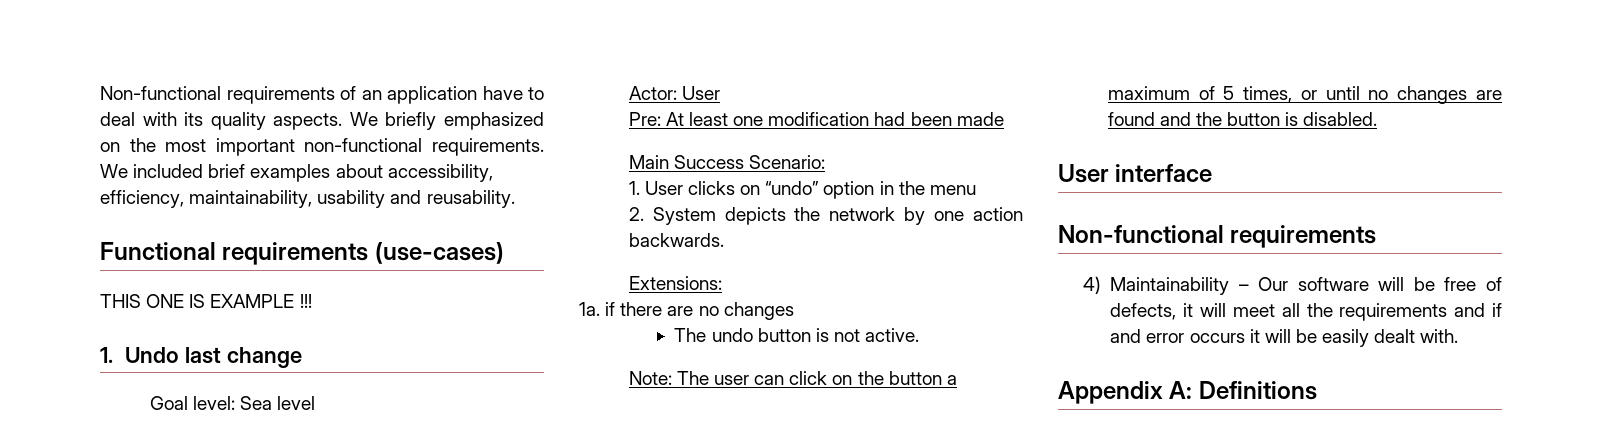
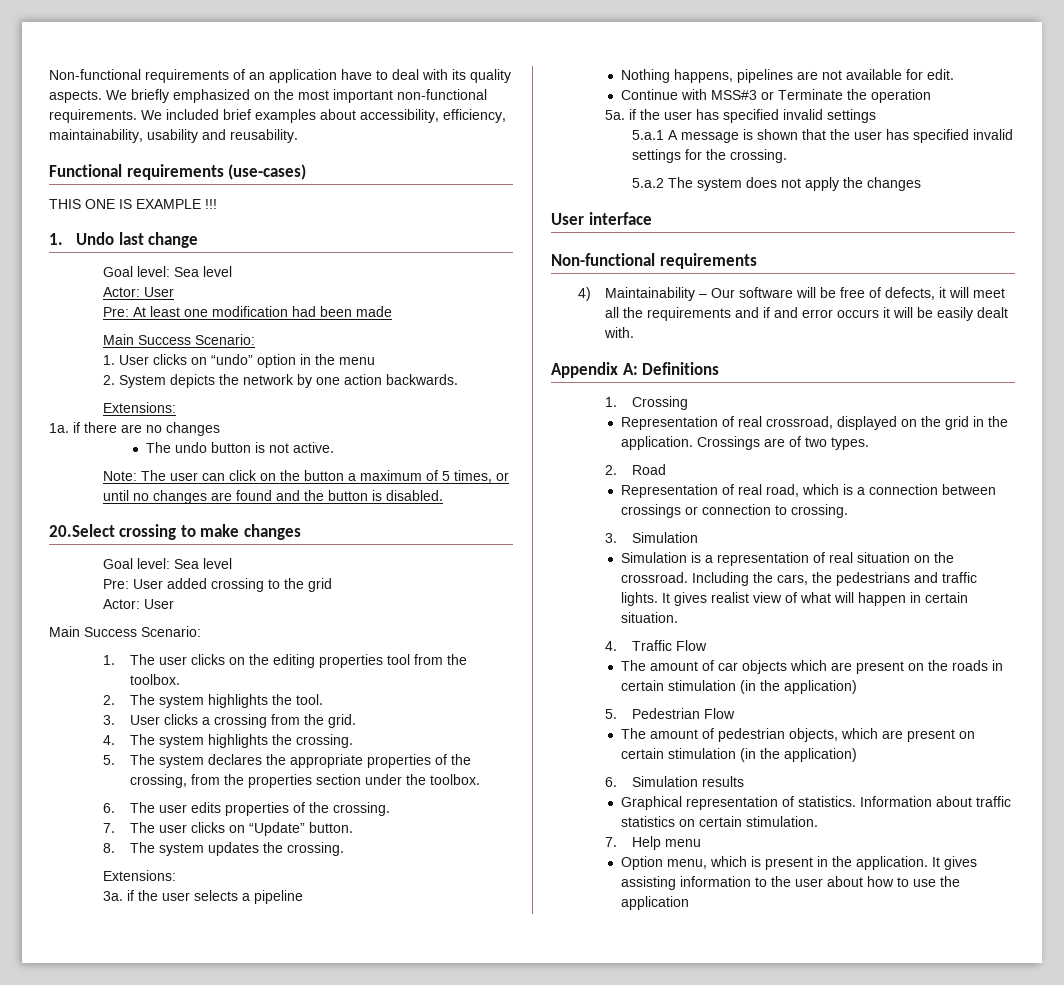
(1378, 119) none -> [49,524,301,540] [103,558,233,569] [103,578,333,592] [103,599,175,609] [49,626,201,637] [103,654,468,668] [130,674,181,685] [103,694,324,708] [103,714,357,728] [103,734,354,748] [103,754,472,768] [130,774,481,788] [103,802,391,816] [103,822,354,836] [103,842,345,856] [103,870,177,881] [103,890,304,904] [620,69,954,83] [620,89,931,103] [605,109,877,123] [632,129,1014,143] [632,149,788,163] [632,177,922,191] // 20.Select crossing to make changes // Goal level: Sea level // Pre: User added crossing to the grid // Actor: User // Main Success Scenario: // 1. The user clicks on the editing properties tool from the toolbox. // 2. The system highlights the tool. // 3. User clicks a crossing from the grid. // 4. The system highlights the crossing. // 5. The system declares the appropriate properties of the crossing, from the properties section under the toolbox. // 6. The user edits properties of the crossing. // 7. The user clicks on “Update” button. // 8. The system updates the crossing. // Extensions: // 3a. if the user selects a pipeline // Nothing happens, pipelines are not available for edit. // Continue with MSS#3 or Terminate the operation // 5a. if the user has specified invalid settings // 5.a.1 A message is shown that the user has specified invalid settings for the crossing. // 5.a.2 The system does not apply the changes
(1317, 390) none -> [605,396,689,410] [620,416,1008,430] [620,436,869,450] [605,464,667,475] [620,484,996,498] [620,504,848,518] [605,532,699,543] [620,552,954,566] [620,572,977,586] [620,592,968,606] [620,612,678,623] [605,640,708,651] [620,660,1003,674] [620,680,857,694] [605,708,736,719] [620,728,975,742] [620,748,857,762] [605,776,745,787] [620,796,1011,810] [620,816,818,827] [605,836,702,850] [620,856,977,870] [620,876,960,890] [620,896,689,910] // 1. Crossing // Representation of real crossroad, displayed on the grid in the application. Crossings are of two types. // 2. Road // Representation of real road, which is a connection between crossings or connection to crossing. // 3. Simulation // Simulation is a representation of real situation on the crossroad. Including the cars, the pedestrians and traffic lights. It gives realist view of what will happen in certain situation. // 4. Traffic Flow // The amount of car objects which are present on the roads in certain stimulation (in the application) // 5. Pedestrian Flow // The amount of pedestrian objects, which are present on certain stimulation (in the application) // 6. Simulation results // Graphical representation of statistics. Information about traffic statistics on certain stimulation. // 7. Help menu // Option menu, which is present in the application. It gives assisting information to the user about how to use the application

